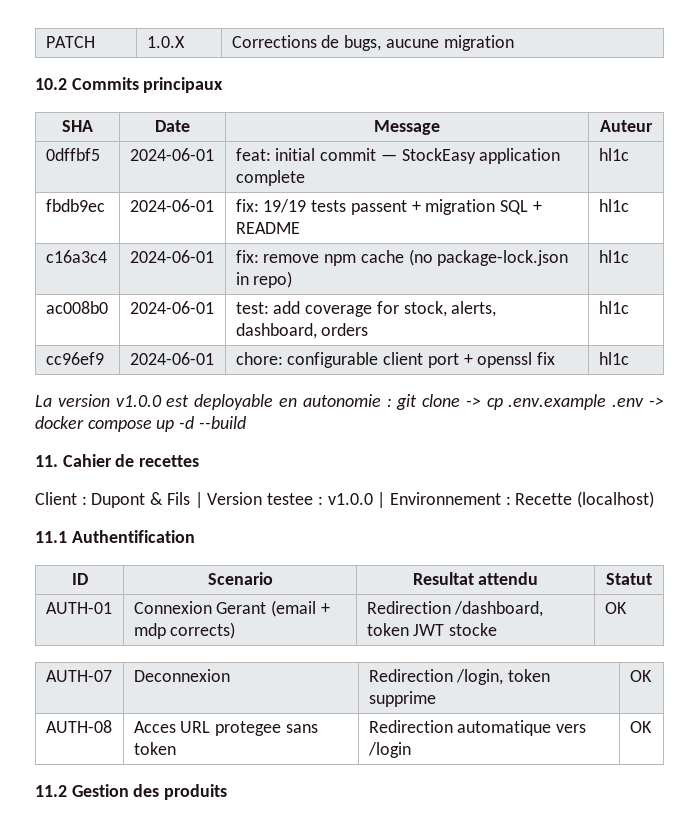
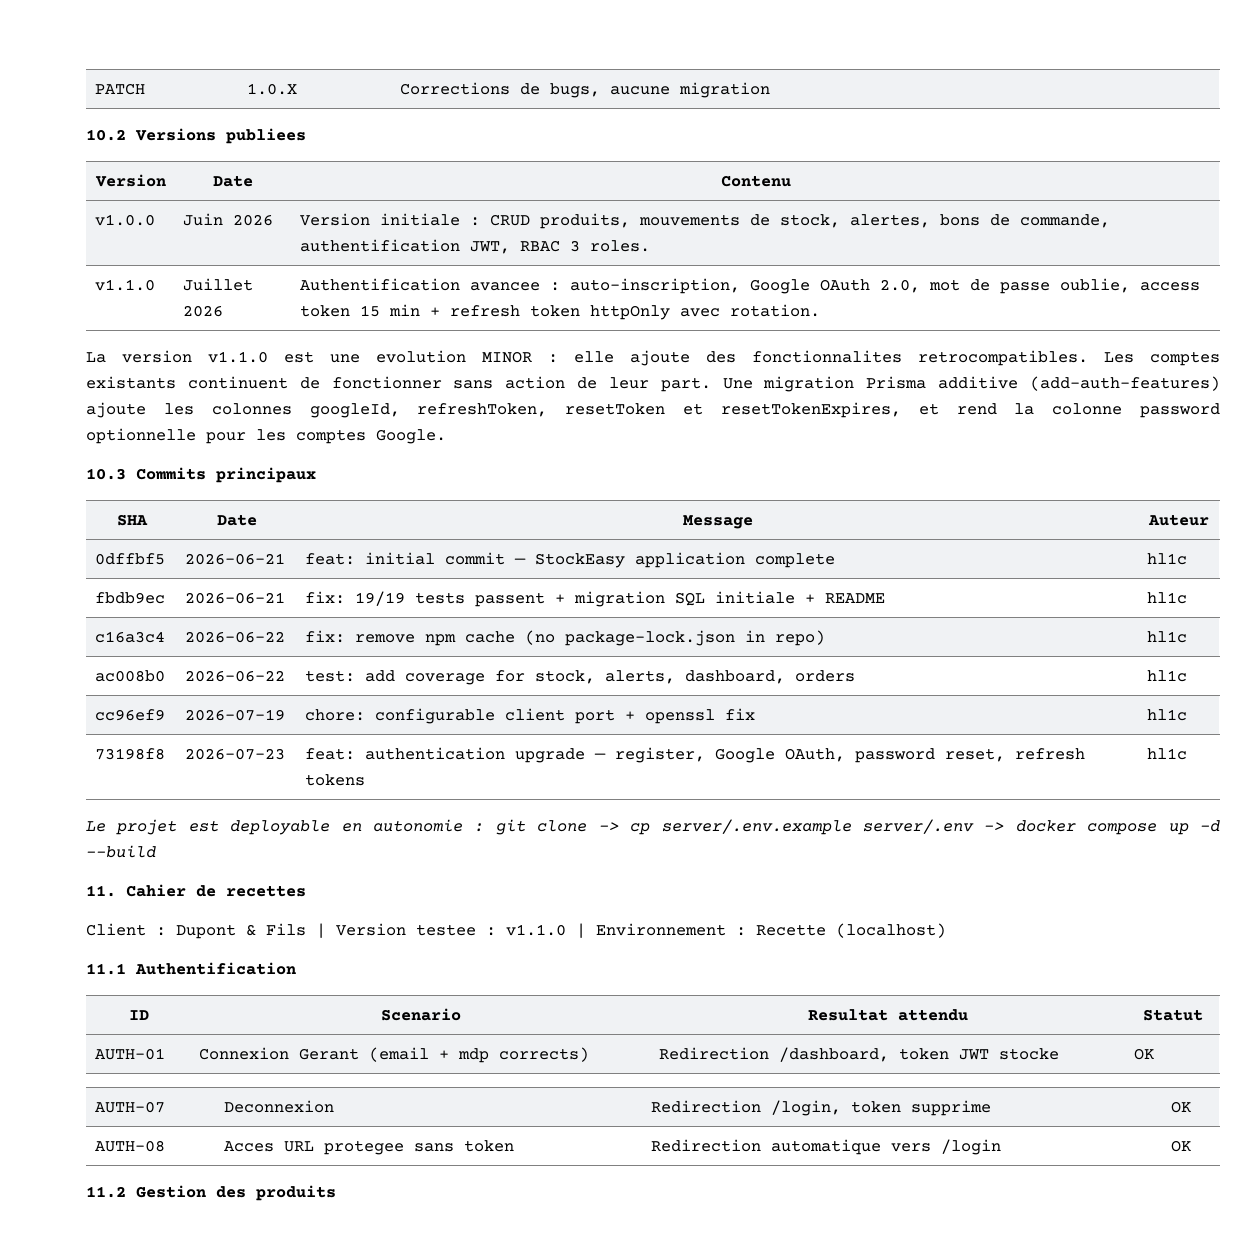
(67, 84) none -> [135,128,306,144] [94,174,166,187] [213,175,253,187] [720,175,791,187] [94,214,155,226] [182,213,273,226] [299,213,1110,229] [299,239,650,254] [94,279,155,291] [182,278,253,291] [182,305,223,317] [299,278,1200,294] [299,304,820,320] [86,350,1220,366] [86,376,1220,392] [86,402,1221,418] [86,428,446,444] [86,468,126,480] Versions publiees // Version | Date | Contenu // v1.0.0 | Juin 2026 | Version initiale : CRUD produits, mouvements de stock, alertes, bons de commande, authentification JWT, RBAC 3 roles. // v1.1.0 | Juillet 2026 | Authentification avancee : auto-inscription, Google OAuth 2.0, mot de passe oublie, access token 15 min + refresh token httpOnly avec rotation. // La version v1.1.0 est une evolution MINOR : elle ajoute des fonctionnalites retrocompatibles. Les comptes existants continuent de fonctionner sans action de leur part. Une migration Prisma additive (add-auth-features) ajoute les colonnes googleId, refreshToken, resetToken et resetTokenExpires, et rend la colonne password optionnelle pour les comptes Google. // 10.3
[129,148,214,161] 2024-06-01 -> [184,553,285,565] 2026-06-21
[129,199,214,212] 2024-06-01 -> [184,592,285,604] 2026-06-21
(529, 207) none -> [714,591,795,604] initiale
[129,250,214,263] 2024-06-01 -> [184,631,285,643] 2026-06-22
[129,301,214,314] 2024-06-01 -> [184,670,285,682] 2026-06-22
[129,352,214,365] 2024-06-01 -> [184,709,285,721] 2026-07-19
[35,394,162,407] // La version v1.0.0 -> [94,748,165,760] [184,748,285,760] [304,747,1085,763] [304,774,365,786] [1146,748,1187,760] [86,819,178,835] // 73198f8 | 2026-07-23 | feat: authentication upgrade — register, Google OAuth, password reset, refresh tokens | hl1c // Le projet
[508,394,645,410] .env.example .env -> [661,819,974,835] server/.env.example server/.env
[327,493,373,505] v1.0.0 -> [506,924,566,936] v1.1.0

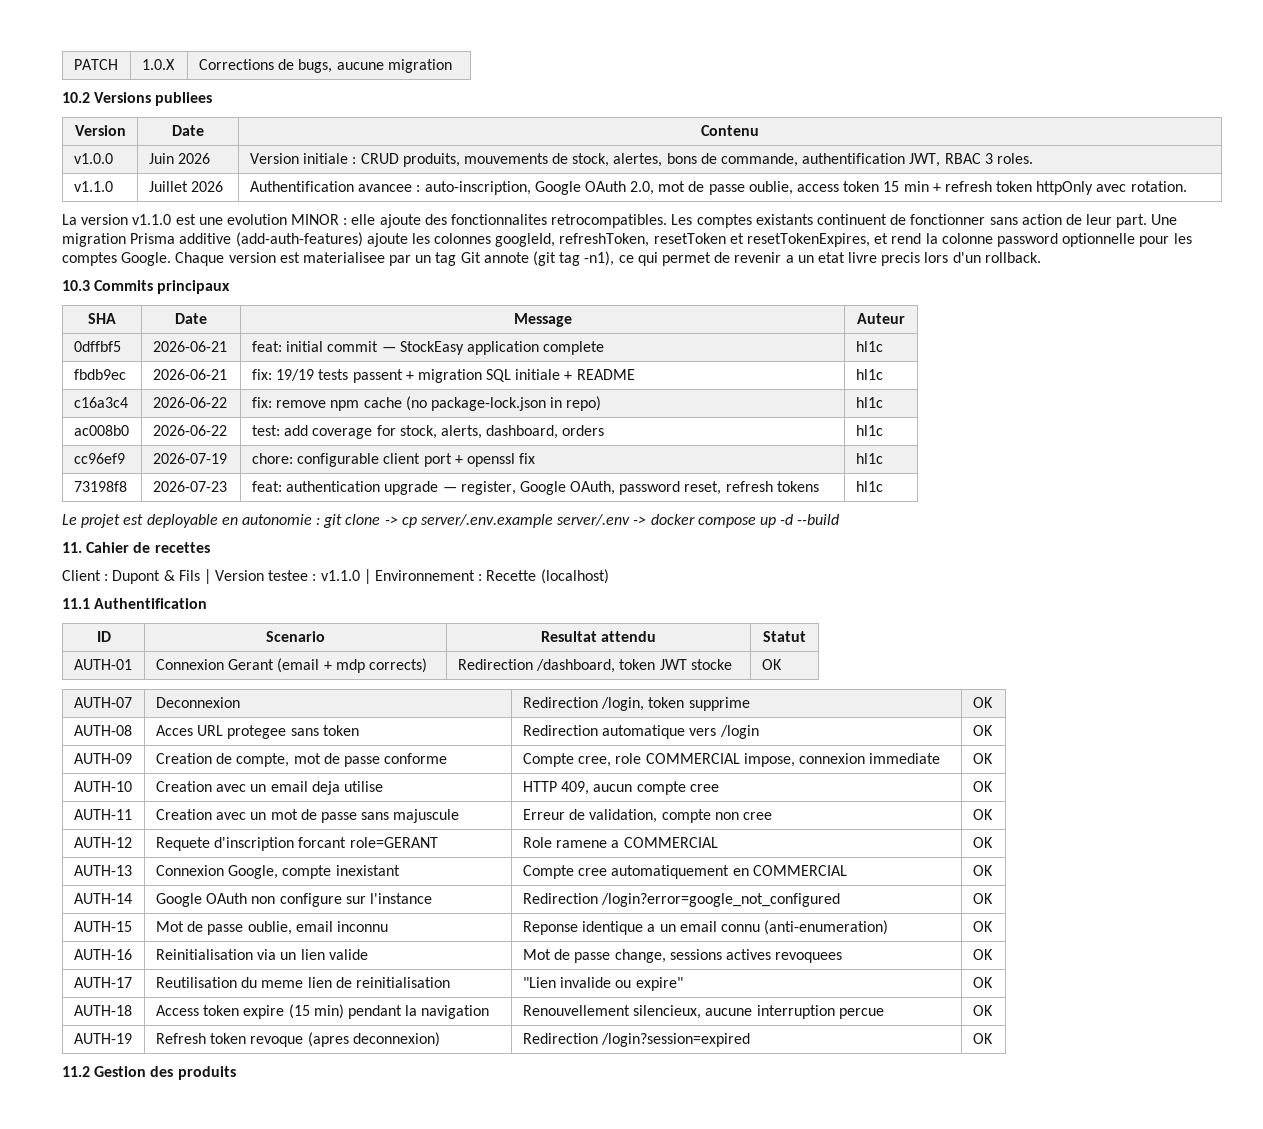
(446, 436) none -> [175,251,1041,266] Chaque version est materialisee par un tag Git annote (git tag -n1), ce qui permet de revenir a un etat livre precis lors d'un rollback.
(1191, 1146) none -> [73,753,132,764] [155,753,448,767] [522,753,941,767] [972,753,993,764] [73,781,132,792] [155,781,383,795] [522,781,719,795] [972,781,993,792] [73,809,132,820] [155,809,460,823] [522,809,772,823] [972,809,993,820] [73,837,132,848] [155,837,438,851] [522,837,718,848] [972,837,993,848] [73,865,132,876] [155,865,400,879] [522,865,847,879] [972,865,993,876] [73,893,132,904] [155,893,432,907] [522,893,841,907] [972,893,993,904] [73,921,132,932] [155,921,388,935] [522,920,889,935] [972,921,993,932] [73,949,132,960] [155,949,368,960] [522,949,843,963] [972,949,993,960] [73,977,132,988] [155,977,450,988] [522,977,683,991] [972,977,993,988] [73,1005,132,1016] [155,1004,490,1019] [522,1005,884,1019] [972,1005,993,1016] [73,1033,132,1044] [155,1032,440,1047] [522,1033,751,1047] [972,1033,993,1044] // AUTH-09 | Creation de compte, mot de passe conforme | Compte cree, role COMMERCIAL impose, connexion immediate | OK // AUTH-10 | Creation avec un email deja utilise | HTTP 409, aucun compte cree | OK // AUTH-11 | Creation avec un mot de passe sans majuscule | Erreur de validation, compte non cree | OK // AUTH-12 | Requete d'inscription forcant role=GERANT | Role ramene a COMMERCIAL | OK // AUTH-13 | Connexion Google, compte inexistant | Compte cree automatiquement en COMMERCIAL | OK // AUTH-14 | Google OAuth non configure sur l'instance | Redirection /login?error=google_not_configured | OK // AUTH-15 | Mot de passe oublie, email inconnu | Reponse identique a un email connu (anti-enumeration) | OK // AUTH-16 | Reinitialisation via un lien valide | Mot de passe change, sessions actives revoquees | OK // AUTH-17 | Reutilisation du meme lien de reinitialisation | "Lien invalide ou expire" | OK // AUTH-18 | Access token expire (15 min) pendant la navigation | Renouvellement silencieux, aucune interruption percue | OK // AUTH-19 | Refresh token revoque (apres deconnexion) | Redirection /login?session=expired | OK

